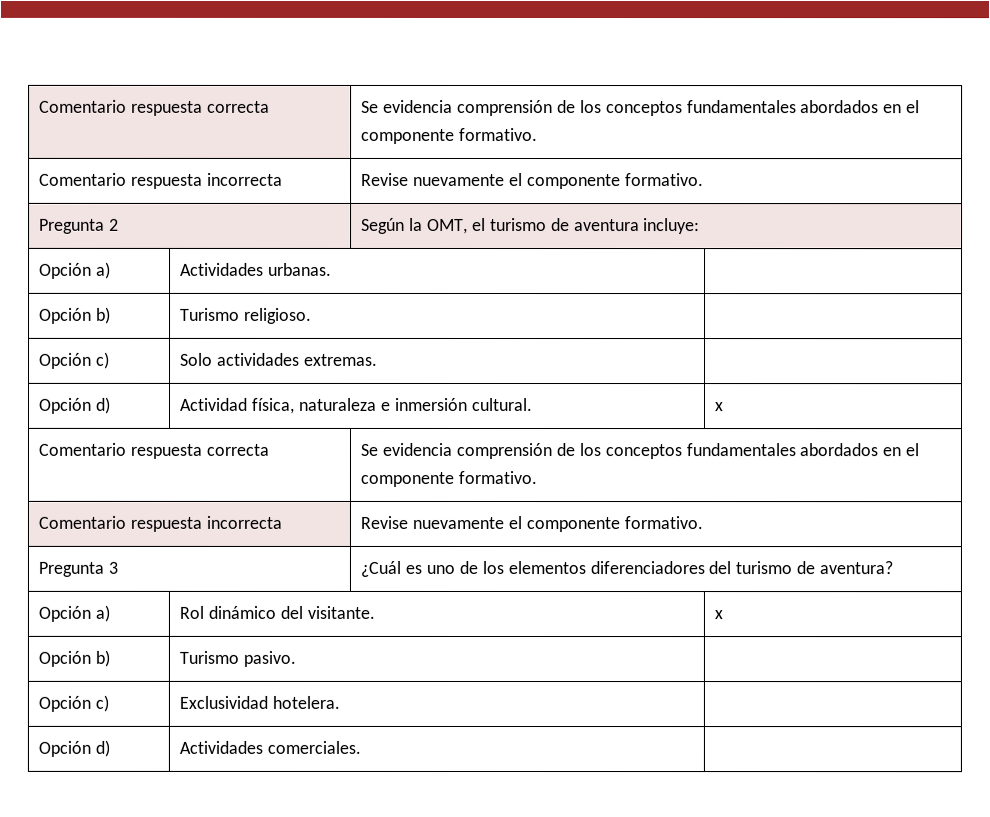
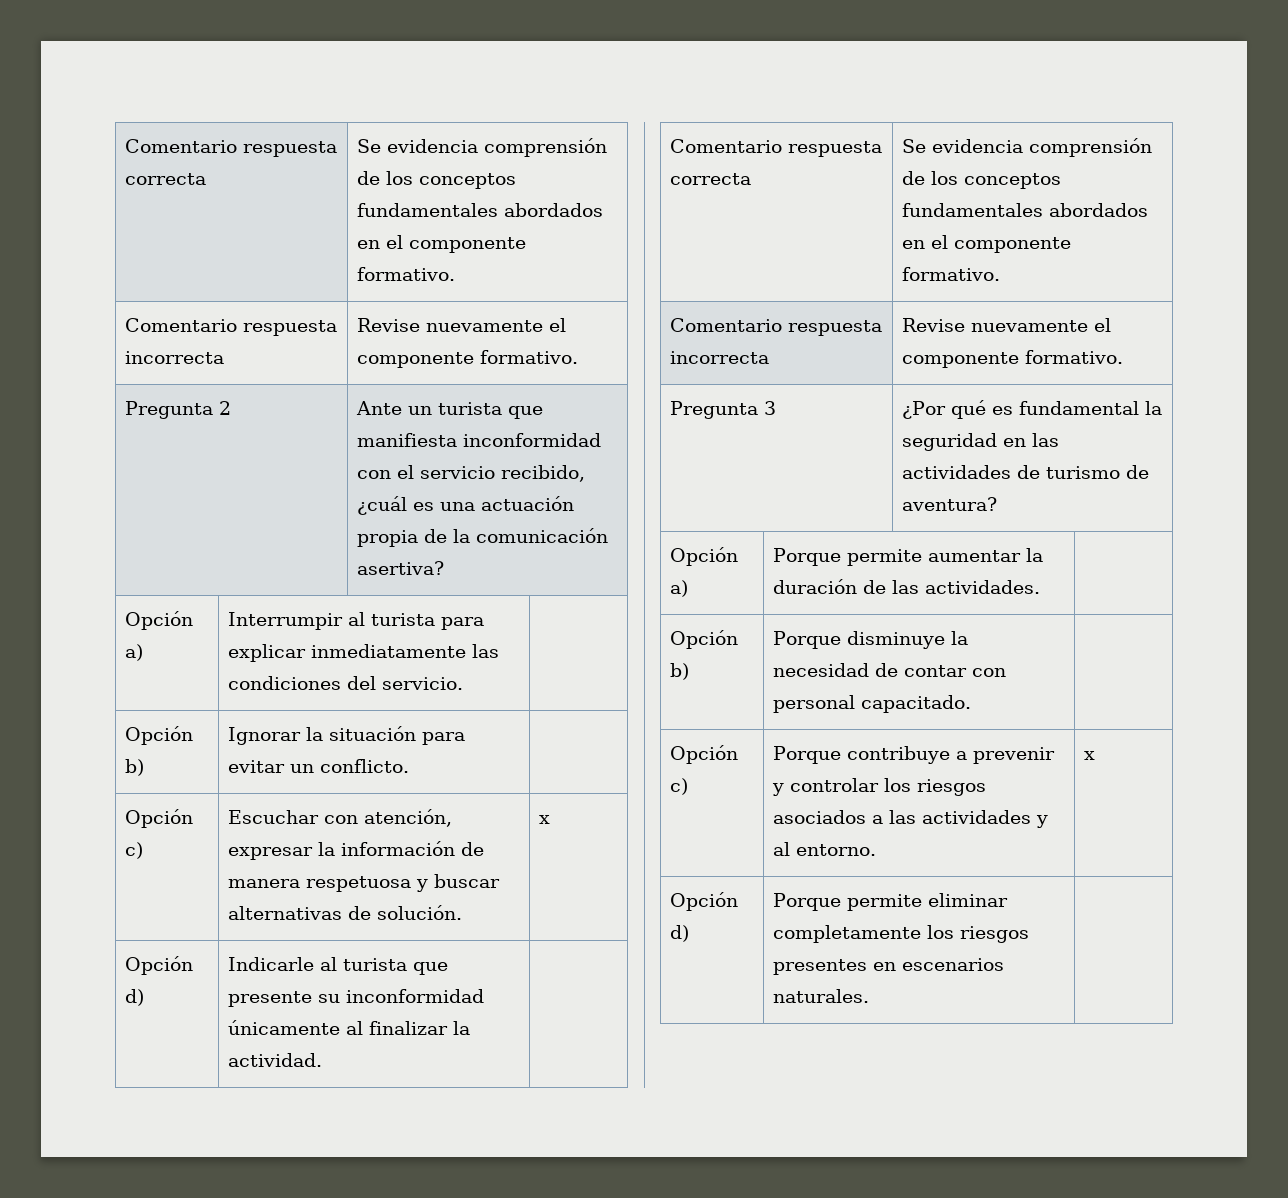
[361,217,701,235] [39,261,112,279] [180,262,333,276] [39,306,112,324] [180,307,313,324] [39,351,111,369] [180,352,379,366] [38,396,112,414] [179,397,533,414] [714,402,725,412] Según la OMT, el turismo de aventura incluye: // Opción a) | Actividades urbanas. | // Opción b) | Turismo religioso. | // Opción c) | Solo actividades extremas. | // Opción d) | Actividad física, naturaleza e inmersión cultural. | x -> [356,401,544,419] [357,433,602,447] [357,465,586,482] [357,496,575,515] [357,528,609,547] [357,561,445,575] [125,611,194,630] [125,644,144,661] [228,612,485,630] [228,644,500,662] [228,676,464,690] [125,726,194,745] [125,759,145,776] [228,726,466,745] [228,759,410,773] [125,809,194,828] [125,842,144,859] [228,809,453,827] [228,841,485,860] [228,874,501,892] [228,905,463,920] [539,815,551,824] [125,956,194,975] [125,989,145,1006] [228,957,449,975] [228,989,485,1007] [228,1020,471,1035] [228,1053,323,1067] Ante un turista que manifiesta inconformidad con el servicio recibido, ¿cuál es una actuación propia de la comunicación asertiva? // Opción a) | Interrumpir al turista para explicar inmediatamente las condiciones del servicio. | // Opción b) | Ignorar la situación para evitar un conflicto. | // Opción c) | Escuchar con atención, expresar la información de manera respetuosa y buscar alternativas de solución. | x // Opción d) | Indicarle al turista que presente su inconformidad únicamente al finalizar la actividad. |
[360,560,732,577] ¿Cuál es uno de los elementos diferenciadores del -> [902,400,1163,419] [902,433,1060,451] [902,465,1041,479] ¿Por qué es fundamental la seguridad en las actividades de
[179,605,375,619] [714,610,724,620] [38,649,111,667] [179,650,297,667] [38,694,110,712] [179,695,341,709] [38,739,111,757] [179,740,362,754] Rol dinámico del visitante. | x // Opción b) | Turismo pasivo. | // Opción c) | Exclusividad hotelera. | // Opción d) | Actividades comerciales. -> [773,548,1044,566] [773,579,1041,594] [670,630,739,649] [670,663,690,680] [773,631,969,649] [773,663,1007,677] [773,695,972,713] [670,745,739,764] [670,778,689,795] [773,746,1056,764] [772,778,987,796] [773,810,1049,828] [773,842,877,856] [1084,751,1096,760] [670,892,739,911] [670,925,690,942] [773,893,1009,911] [773,925,1030,943] [773,958,1005,975] [773,989,870,1003] Porque permite aumentar la duración de las actividades. | // Opción b) | Porque disminuye la necesidad de contar con personal capacitado. | // Opción c) | Porque contribuye a prevenir y controlar los riesgos asociados a las actividades y al entorno. | x // Opción d) | Porque permite eliminar completamente los riesgos presentes en escenarios naturales.

